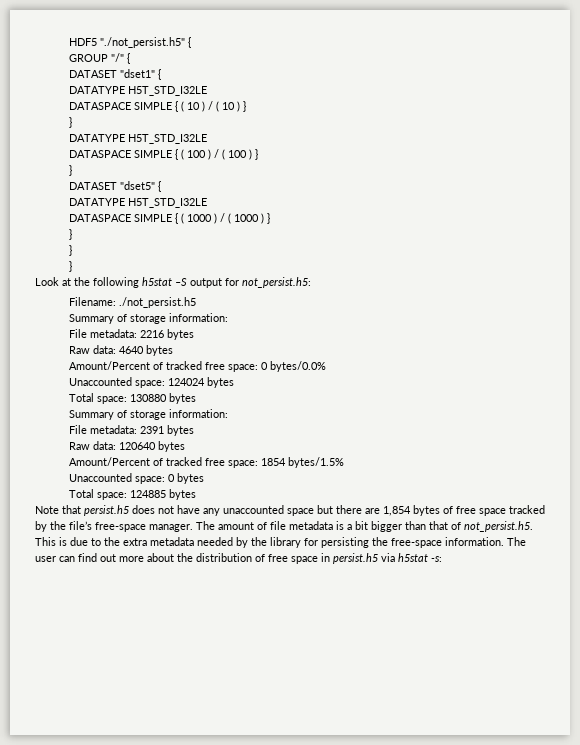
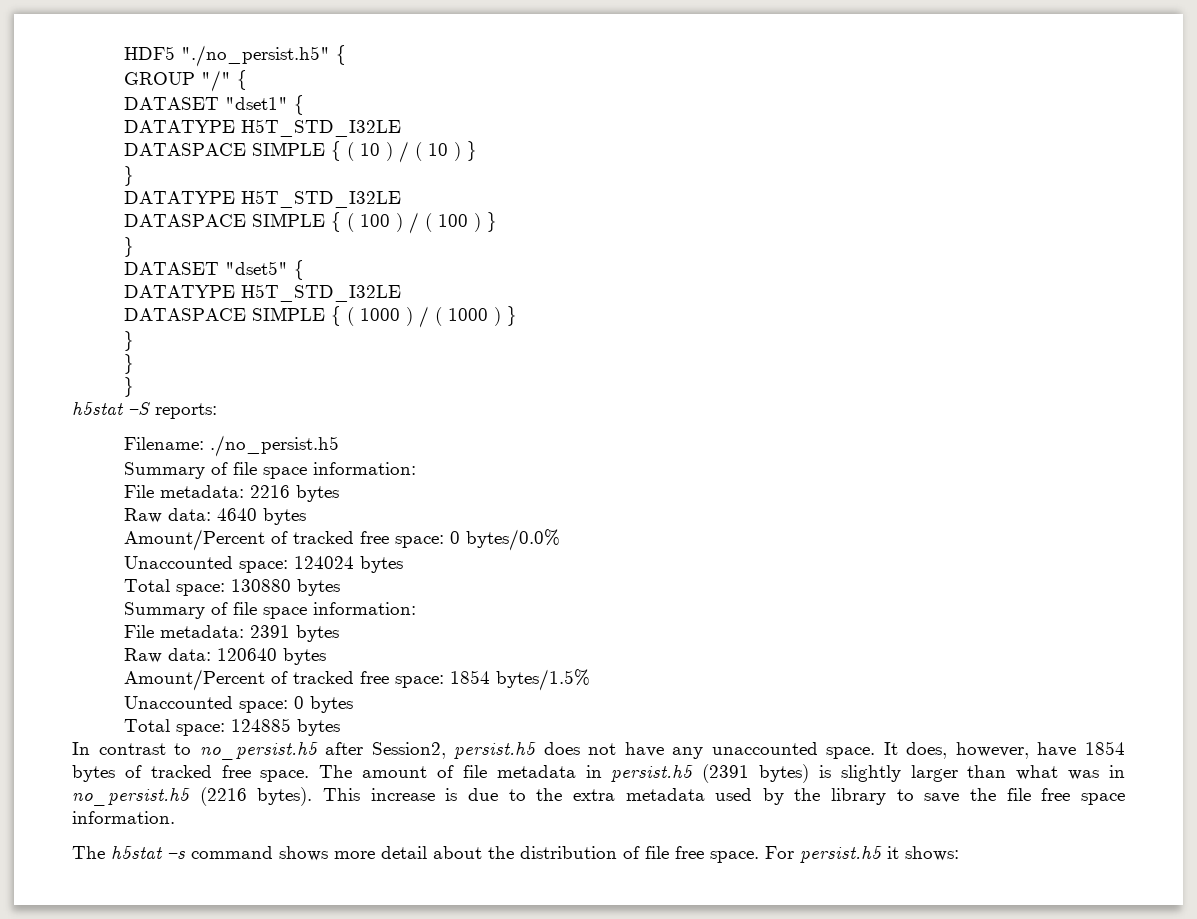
[100,37,186,48] "./not_persist.h5" -> [180,45,330,67] "./no_persist.h5"
[35,277,311,288] Look at the following h5stat –S output for not_persist.h5: -> [72,402,217,419] h5stat –S reports:
[119,297,197,308] [69,314,167,324] ./not_persist.h5 // Summary of storage -> [209,435,339,457] [123,462,307,479] ./no_persist.h5 // Summary of file space
[130,410,167,420] storage -> [232,602,307,619] file space
[35,505,81,514] Note that -> [72,742,446,760] In contrast to no_persist.h5 after Session2,
[287,505,545,516] [35,521,193,532] space but there are 1,854 bytes of free space tracked by the file’s free-space manager. -> [826,741,1125,759] [72,765,310,782] space. It does, however, have 1854 bytes of tracked free space.
[336,521,533,532] [35,537,56,546] is a bit bigger than that of not_persist.h5. This -> [585,764,1126,783] [72,787,435,806] in persist.h5 (2391 bytes) is slightly larger than what was in no_persist.h5 (2216 bytes). This increase
[197,537,233,546] needed -> [715,788,753,801] used
[304,537,526,548] [35,553,442,564] for persisting the free-space information. The user can find out more about the distribution of free space in persist.h5 via h5stat -s: -> [896,788,1125,805] [72,811,175,824] [72,846,959,863] to save the file free space information. // The h5stat –s command shows more detail about the distribution of file free space. For persist.h5 it shows:

